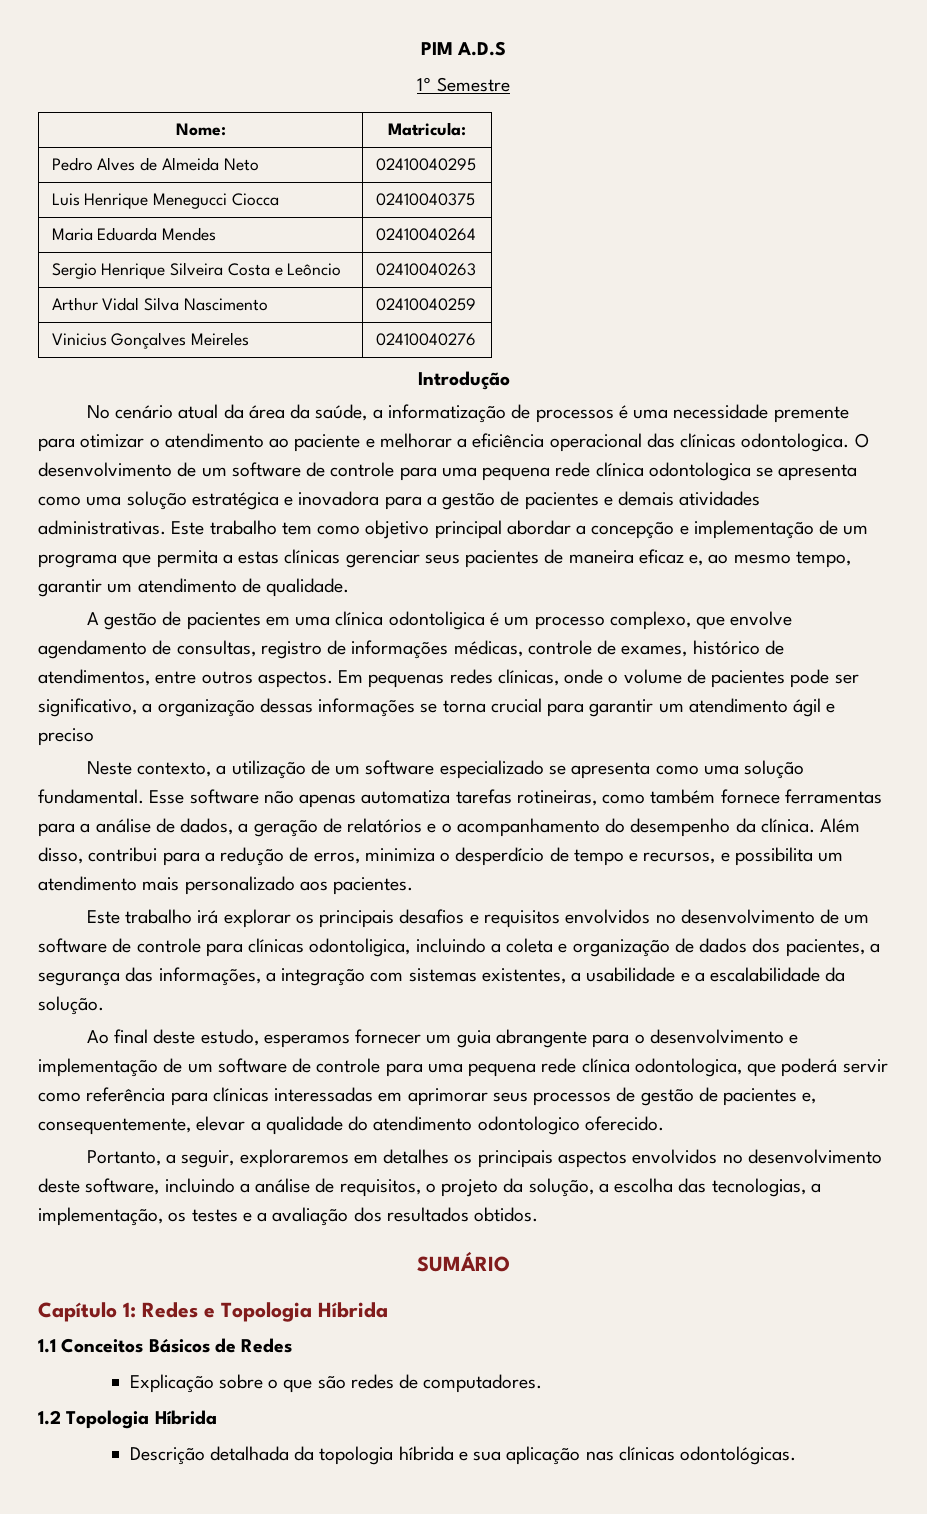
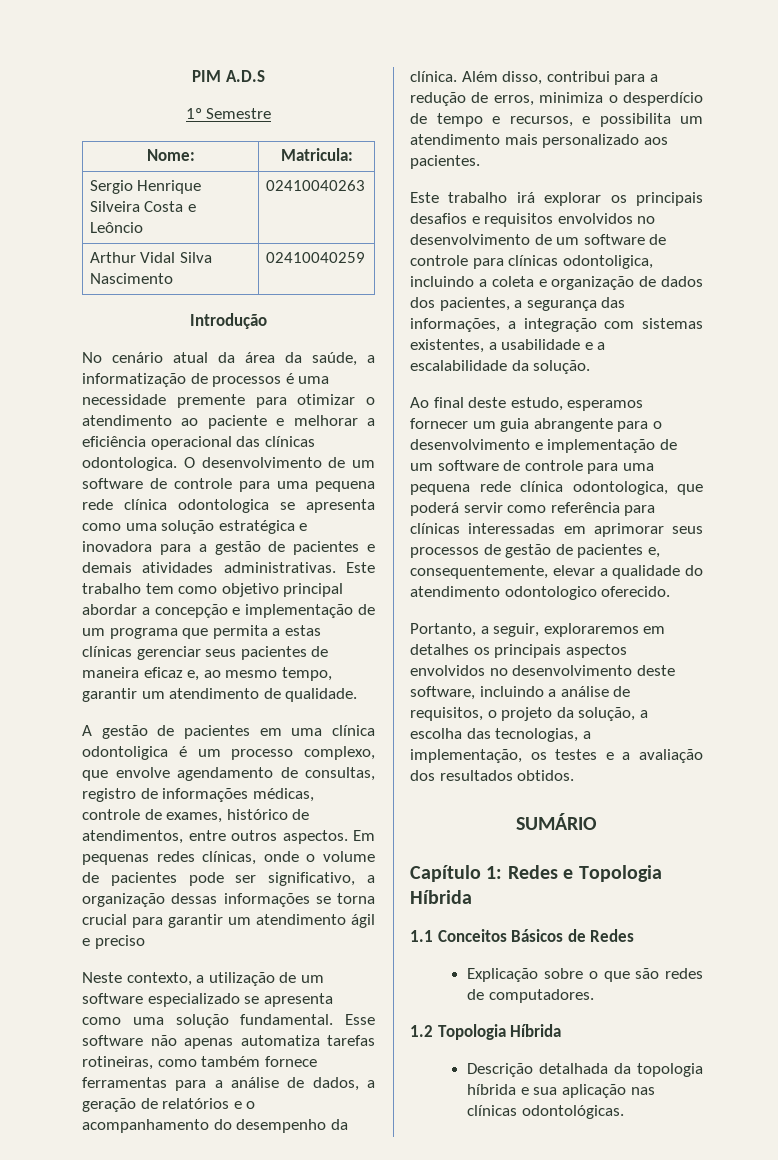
[51,157,259,171] [375,158,476,171] [51,193,279,209] [375,193,475,206] [51,227,217,241] [375,228,476,241] // Pedro Alves de Almeida Neto | 02410040295 // Luis Henrique Menegucci Ciocca | 02410040375 // Maria Eduarda Mendes | 02410040264 -> (353, 154) none
[51,332,250,349] [375,333,476,346] // Vinicius Gonçalves Meireles | 02410040276 -> (365, 257) none

